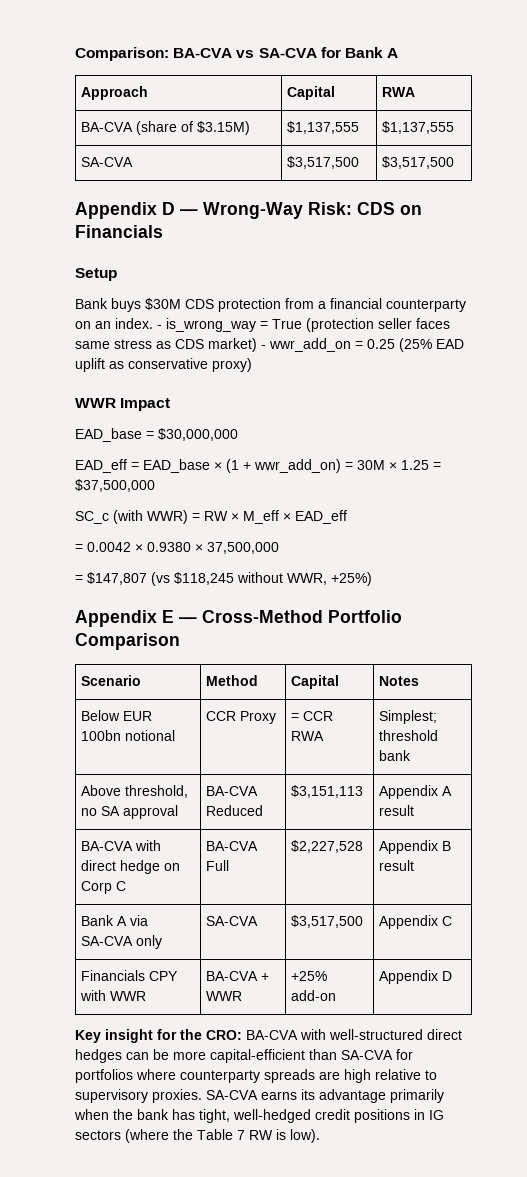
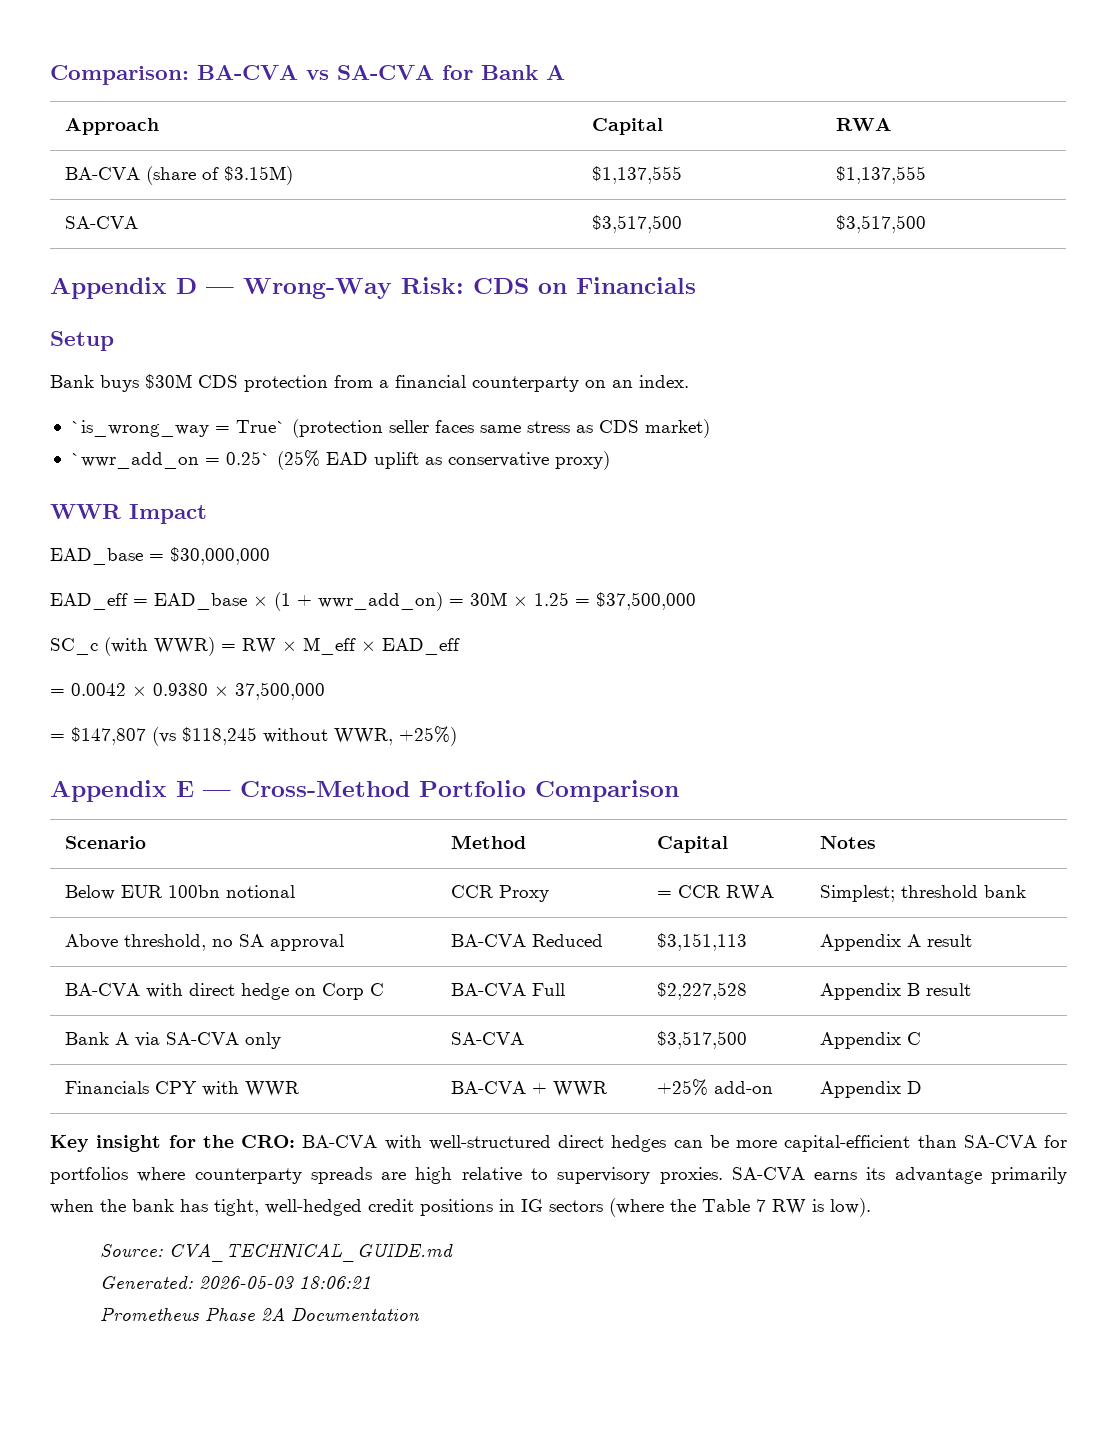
[157,318,302,332] - is_wrong_way = True -> [70,420,286,437] // `is_wrong_way = True`
[261,338,395,352] - wwr_add_on = 0.25 -> [70,451,271,469] // `wwr_add_on = 0.25`
(320, 1136) none -> [99,1243,453,1262] [99,1276,371,1289] [99,1307,420,1321] // Source: CVA_TECHNICAL_GUIDE.md // Generated: 2026-05-03 18:06:21 // Prometheus Phase 2A Documentation

